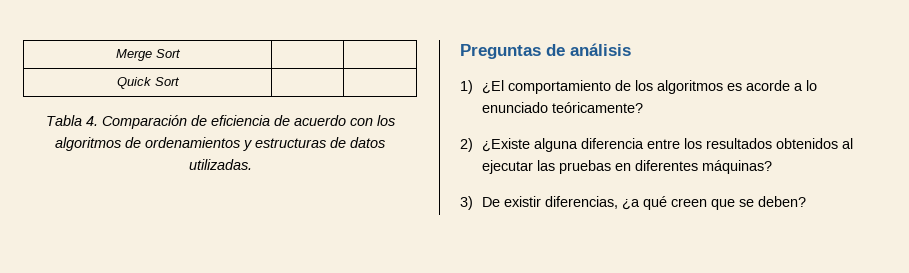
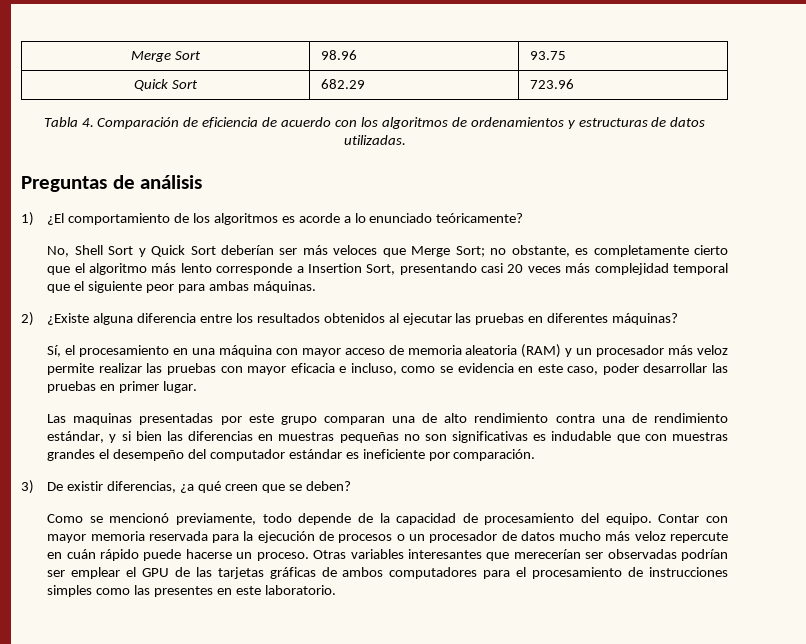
(181, 53) | -> [320,50,357,60] [529,51,566,60] 98.96 | 93.75
(180, 81) | -> [320,79,365,89] [529,79,574,89] 682.29 | 723.96
(644, 107) none -> [47,245,728,257] [47,263,728,275] [47,281,316,293] // No, Shell Sort y Quick Sort deberían ser más veloces que Merge Sort; no obstante, es completamente cierto que el algoritmo más lento corresponde a Insertion Sort, presentando casi 20 veces más complejidad temporal que el siguiente peor para ambas máquinas.
(773, 167) none -> [47,344,728,358] [47,363,729,375] [47,381,197,393] [47,413,728,425] [47,431,728,443] [47,449,536,461] // Sí, el procesamiento en una máquina con mayor acceso de memoria aleatoria (RAM) y un procesador más veloz permite realizar las pruebas con mayor eficacia e incluso, como se evidencia en este caso, poder desarrollar las pruebas en primer lugar. // Las maquinas presentadas por este grupo comparan una de alto rendimiento contra una de rendimiento estándar, y si bien las diferencias en muestras pequeñas no son significativas es indudable que con muestras grandes el desempeño del computador estándar es ineficiente por comparación.
(807, 201) none -> [47,513,728,525] [47,531,728,543] [47,549,729,561] [47,567,728,579] [47,585,336,597] // Como se mencionó previamente, todo depende de la capacidad de procesamiento del equipo. Contar con mayor memoria reservada para la ejecución de procesos o un procesador de datos mucho más veloz repercute en cuán rápido puede hacerse un proceso. Otras variables interesantes que merecerían ser observadas podrían ser emplear el GPU de las tarjetas gráficas de ambos computadores para el procesamiento de instrucciones simples como las presentes en este laboratorio.

